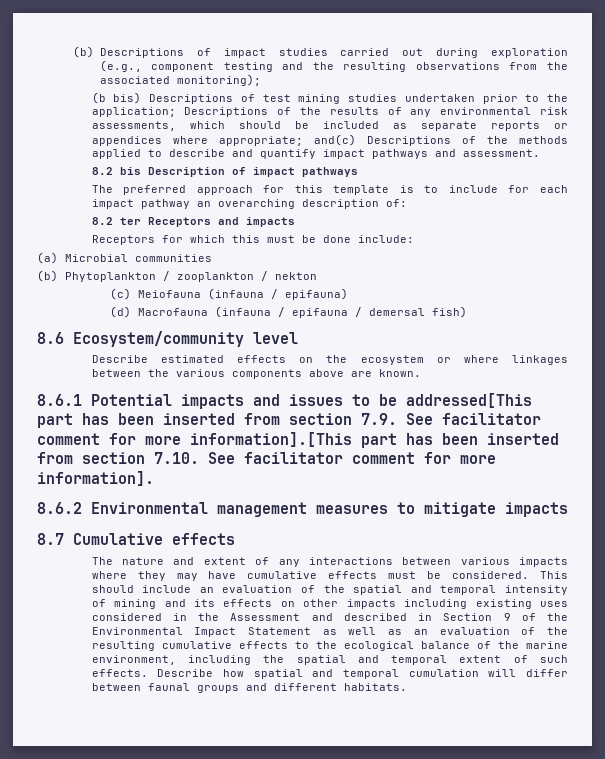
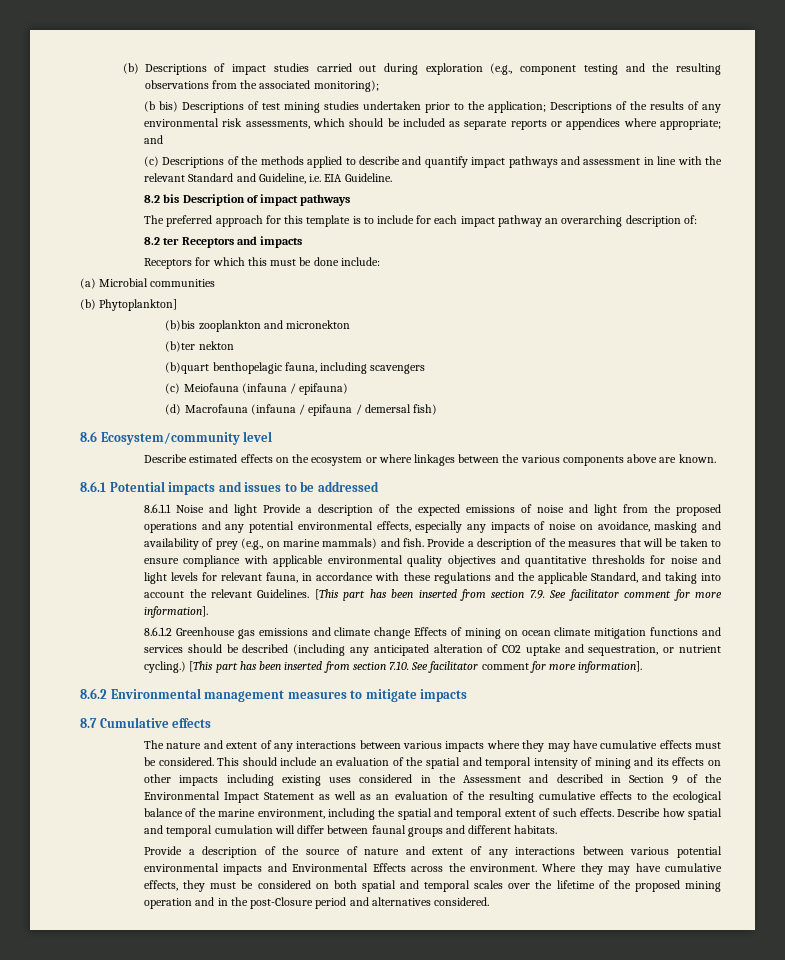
[313,134,356,146] and(c) -> [144,135,164,144] [144,156,160,167] and // (c)
[462,149,540,157] assessment. -> [583,156,722,165] [144,173,392,184] assessment in line with the relevant Standard and Guideline, i.e. EIA Guideline.
[65,271,317,282] Phytoplankton / zooplankton / nekton -> [99,299,178,311] [165,320,351,332] [165,341,234,352] [165,362,426,374] Phytoplankton] // (b)bis zooplankton and micronekton // (b)ter nekton // (b)quart benthopelagic fauna, including scavengers
[406,393,532,408] addressed[This -> [317,481,379,492] [144,504,721,516] [144,521,721,533] [144,538,721,550] [144,555,722,567] [144,572,722,584] [144,589,339,600] addressed // 8.6.1.1 Noise and light Provide a description of the expected emissions of noise and light from the proposed operations and any potential environmental effects, especially any impacts of noise on avoidance, masking and availability of prey (e.g., on marine mammals) and fish. Provide a description of the measures that will be taken to ensure compliance with applicable environmental quality objectives and quantitative thresholds for noise and light levels for relevant fauna, in accordance with these regulations and the applicable Standard, and taking into account the relevant Guidelines. [This
[190,432,352,447] information].[This -> [144,606,209,618] [144,627,722,639] [144,644,721,656] [144,661,214,673] information]. // 8.6.1.2 Greenhouse gas emissions and climate change Effects of mining on ocean climate mitigation functions and services should be described (including any anticipated alteration of CO2 uptake and sequestration, or nutrient cycling.) [This
(407, 687) none -> [144,846,722,858] [144,863,723,875] [144,880,721,892] [144,897,489,909] // Provide a description of the source of nature and extent of any interactions between various potential environmental impacts and Environmental Effects across the environment. Where they may have cumulative effects, they must be considered on both spatial and temporal scales over the lifetime of the proposed mining operation and in the post-Closure period and alternatives considered.

